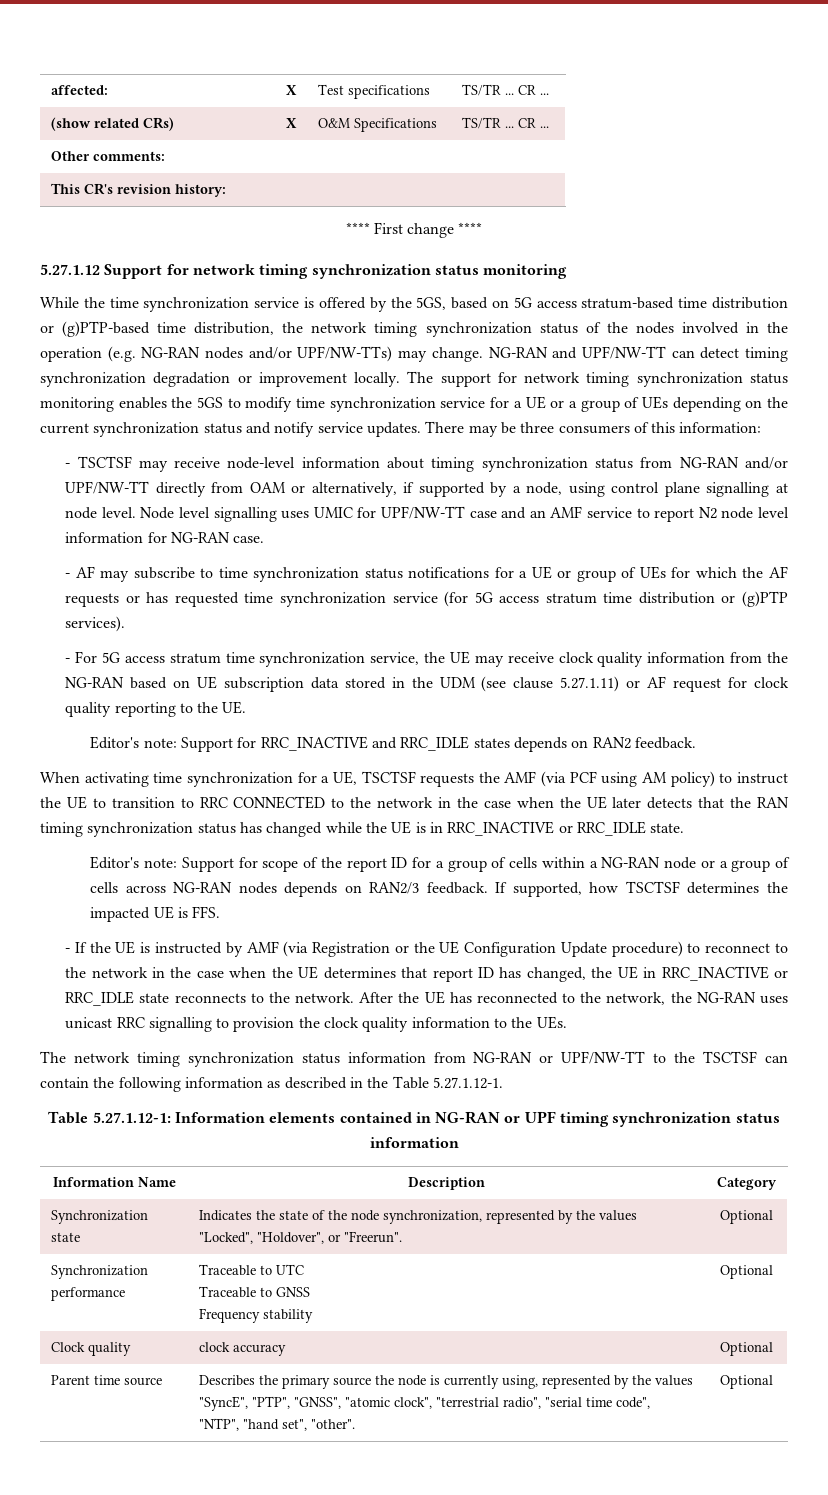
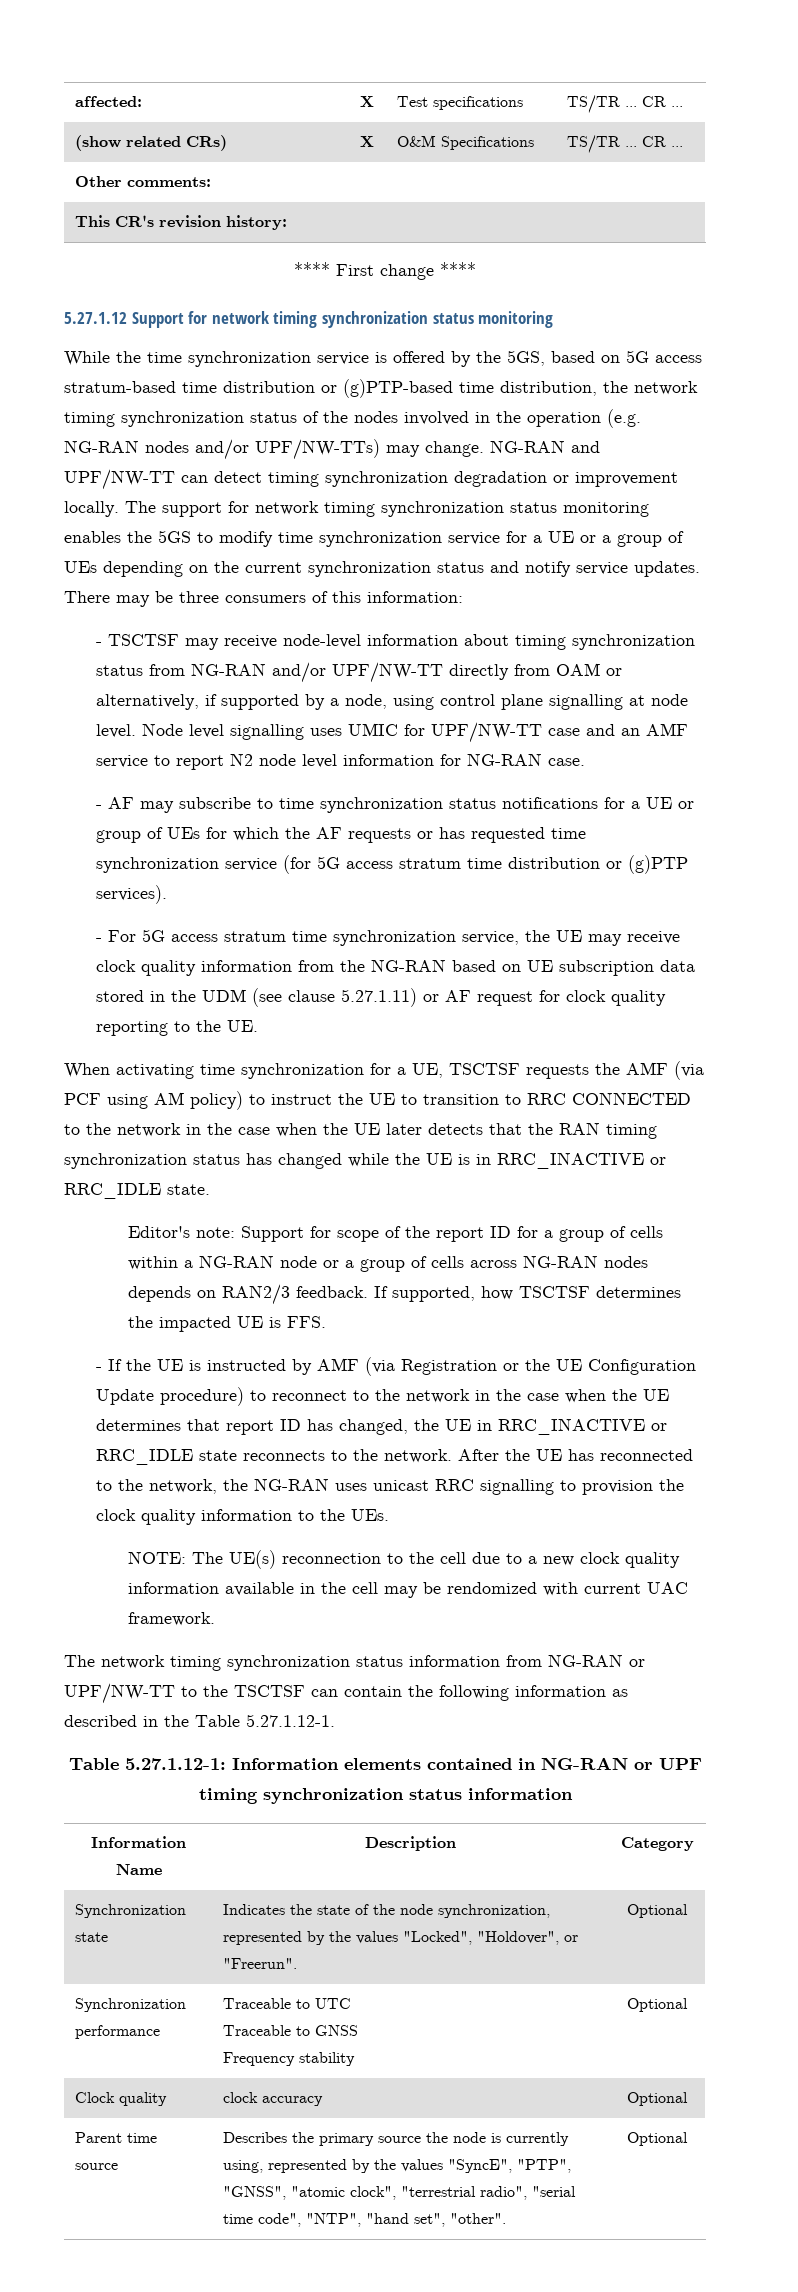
[90,736,696,752] // Editor's note: Support for RRC_INACTIVE and RRC_IDLE states depends on RAN2 feedback. -> (258, 1026) none
(567, 1022) none -> [127,1550,680,1569] [127,1582,688,1598] [127,1612,215,1626] // NOTE: The UE(s) reconnection to the cell due to a new clock quality information available in the cell may be rendomized with current UAC framework.

